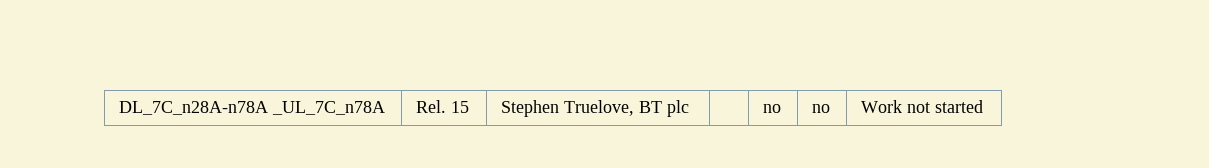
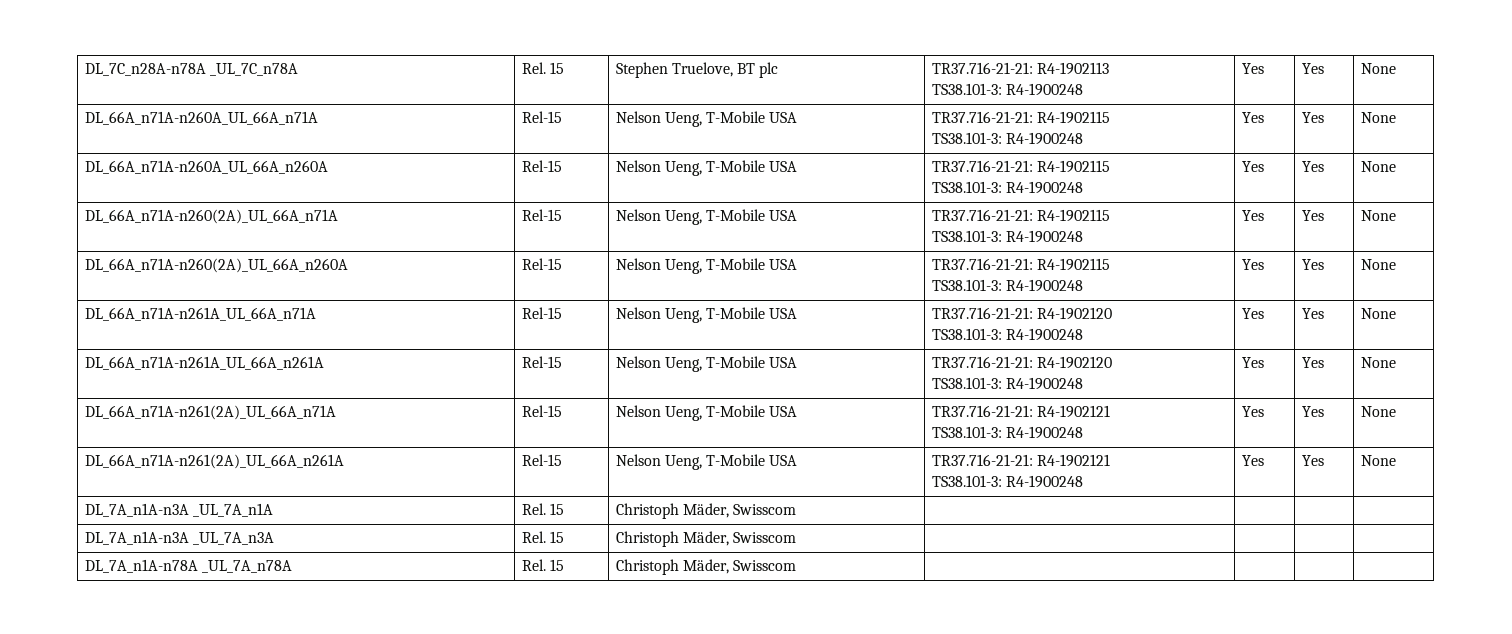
[762,104,781,113] [811,104,830,113] [860,100,983,113] | no | no | Work not started -> [931,62,1109,75] [931,83,1083,96] [1241,63,1264,74] [1301,63,1324,74] [1360,63,1396,74] [84,111,318,125] [521,111,562,123] [615,111,798,127] [931,111,1110,124] [931,132,1083,145] [1241,112,1264,123] [1301,112,1324,123] [1360,112,1396,123] [84,160,328,174] [521,160,562,172] [615,160,798,176] [931,160,1110,173] [931,181,1083,194] [1241,161,1264,172] [1301,161,1324,172] [1360,161,1396,172] [84,209,338,224] [521,209,562,221] [615,209,798,225] [931,209,1110,222] [931,230,1083,243] [1241,210,1264,221] [1301,210,1324,221] [1360,210,1396,221] [84,258,348,273] [521,258,562,270] [615,258,798,274] [931,258,1110,271] [931,279,1083,292] [1241,259,1264,270] [1301,259,1324,270] [1360,259,1396,270] [84,307,316,321] [521,307,562,319] [615,307,798,323] [931,307,1112,320] [931,328,1083,341] [1241,308,1264,319] [1301,308,1324,319] [1360,308,1396,319] [84,356,324,370] [521,356,562,368] [615,356,798,372] [931,356,1112,369] [931,377,1083,390] [1241,357,1264,368] [1301,357,1324,368] [1360,357,1396,368] [84,405,336,420] [521,405,562,417] [615,405,798,421] [931,405,1110,418] [931,426,1083,439] [1241,406,1264,417] [1301,406,1324,417] [1360,406,1396,417] [84,454,344,469] [521,454,562,466] [615,454,798,470] [931,454,1110,467] [931,475,1083,488] [1241,455,1264,466] [1301,455,1324,466] [1360,455,1396,466] [84,503,273,517] [521,503,564,515] [615,503,797,519] [84,531,274,545] [521,531,564,543] [615,531,797,547] [84,559,292,573] [521,559,564,571] [615,559,797,575] TR37.716-21-21: R4-1902113 // TS38.101-3: R4-1900248 | Yes | Yes | None // DL_66A_n71A-n260A_UL_66A_n71A | Rel-15 | Nelson Ueng, T-Mobile USA | TR37.716-21-21: R4-1902115 // TS38.101-3: R4-1900248 | Yes | Yes | None // DL_66A_n71A-n260A_UL_66A_n260A | Rel-15 | Nelson Ueng, T-Mobile USA | TR37.716-21-21: R4-1902115 // TS38.101-3: R4-1900248 | Yes | Yes | None // DL_66A_n71A-n260(2A)_UL_66A_n71A | Rel-15 | Nelson Ueng, T-Mobile USA | TR37.716-21-21: R4-1902115 // TS38.101-3: R4-1900248 | Yes | Yes | None // DL_66A_n71A-n260(2A)_UL_66A_n260A | Rel-15 | Nelson Ueng, T-Mobile USA | TR37.716-21-21: R4-1902115 // TS38.101-3: R4-1900248 | Yes | Yes | None // DL_66A_n71A-n261A_UL_66A_n71A | Rel-15 | Nelson Ueng, T-Mobile USA | TR37.716-21-21: R4-1902120 // TS38.101-3: R4-1900248 | Yes | Yes | None // DL_66A_n71A-n261A_UL_66A_n261A | Rel-15 | Nelson Ueng, T-Mobile USA | TR37.716-21-21: R4-1902120 // TS38.101-3: R4-1900248 | Yes | Yes | None // DL_66A_n71A-n261(2A)_UL_66A_n71A | Rel-15 | Nelson Ueng, T-Mobile USA | TR37.716-21-21: R4-1902121 // TS38.101-3: R4-1900248 | Yes | Yes | None // DL_66A_n71A-n261(2A)_UL_66A_n261A | Rel-15 | Nelson Ueng, T-Mobile USA | TR37.716-21-21: R4-1902121 // TS38.101-3: R4-1900248 | Yes | Yes | None // DL_7A_n1A-n3A _UL_7A_n1A | Rel. 15 | Christoph Mäder, Swisscom | | | | // DL_7A_n1A-n3A _UL_7A_n3A | Rel. 15 | Christoph Mäder, Swisscom | | | | // DL_7A_n1A-n78A _UL_7A_n78A | Rel. 15 | Christoph Mäder, Swisscom | | | |

